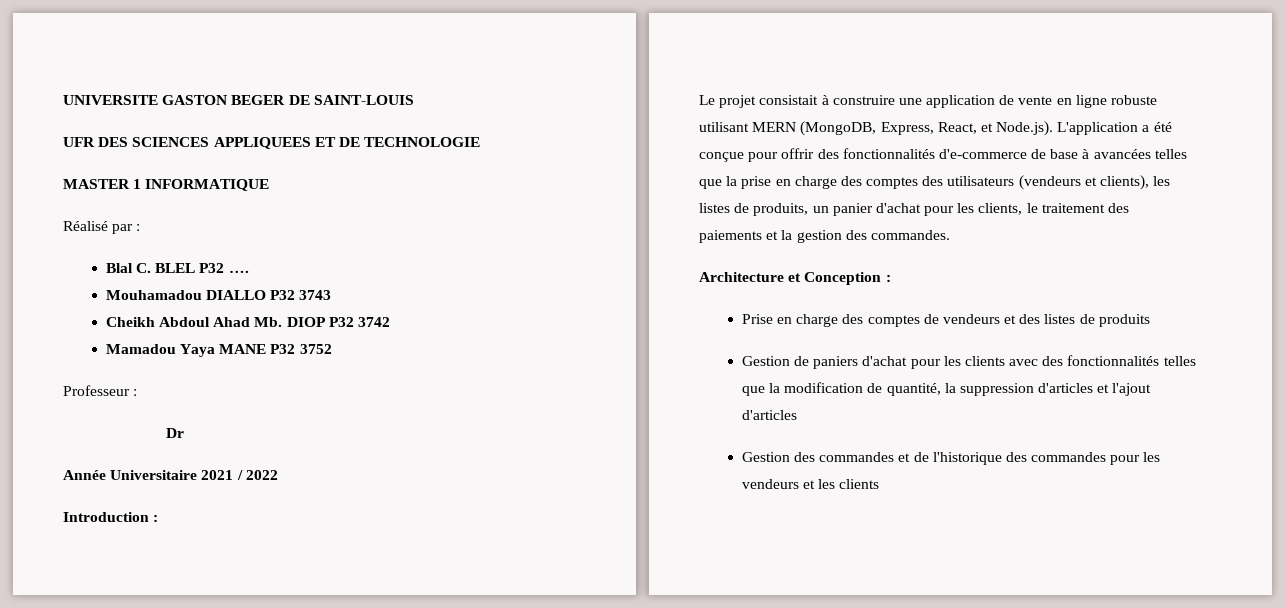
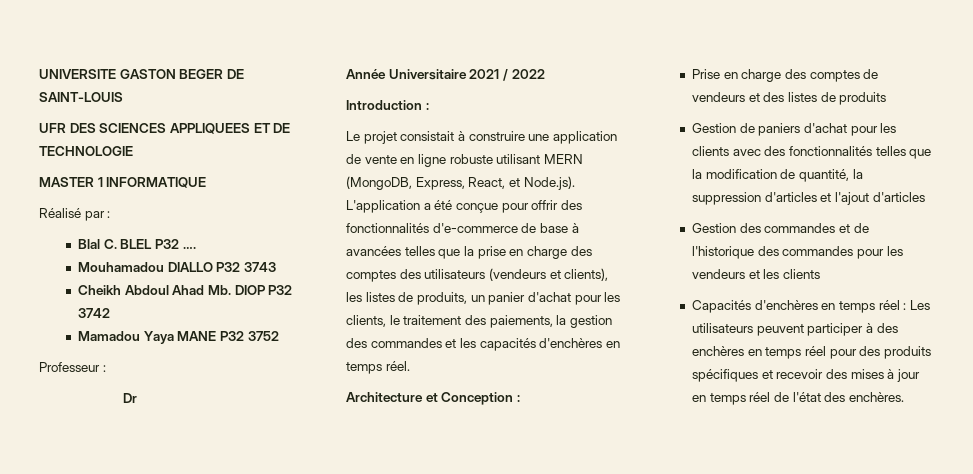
[699,230,779,243] paiements et -> [489,315,553,328] paiements,
[870,230,950,240] commandes. -> [370,338,620,351] [346,361,410,374] commandes et les capacités d'enchères en temps réel.
(880, 484) none -> [692,300,930,313] [692,323,898,336] [692,346,931,359] [692,369,920,382] [692,392,904,405] // Capacités d'enchères en temps réel : Les utilisateurs peuvent participer à des enchères en temps réel pour des produits spécifiques et recevoir des mises à jour en temps réel de l'état des enchères.

